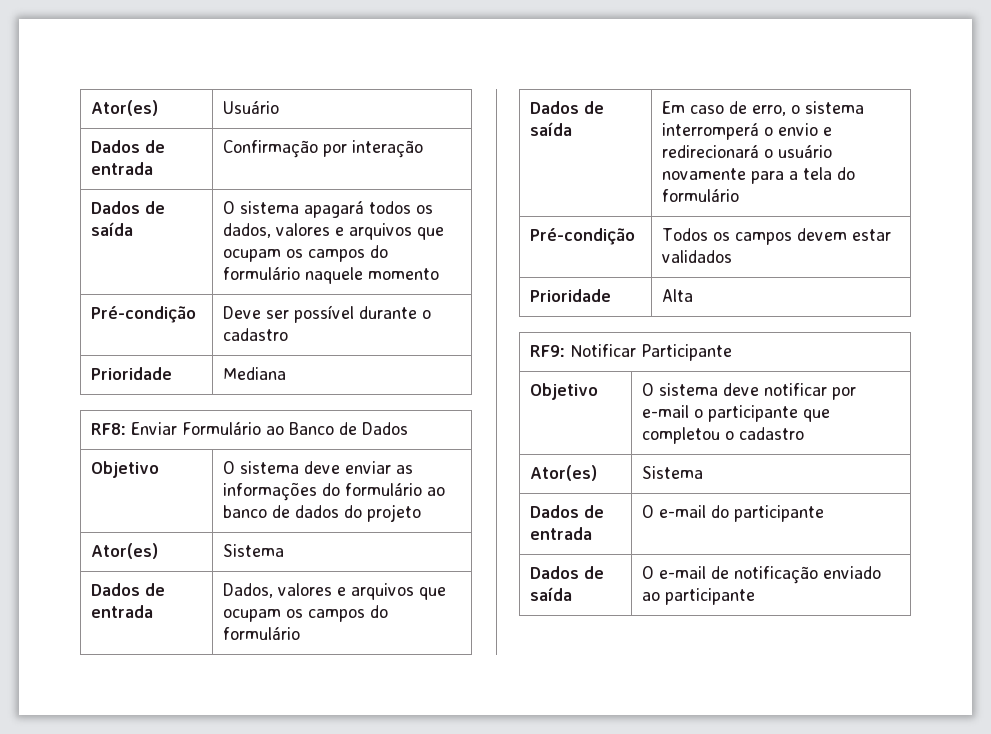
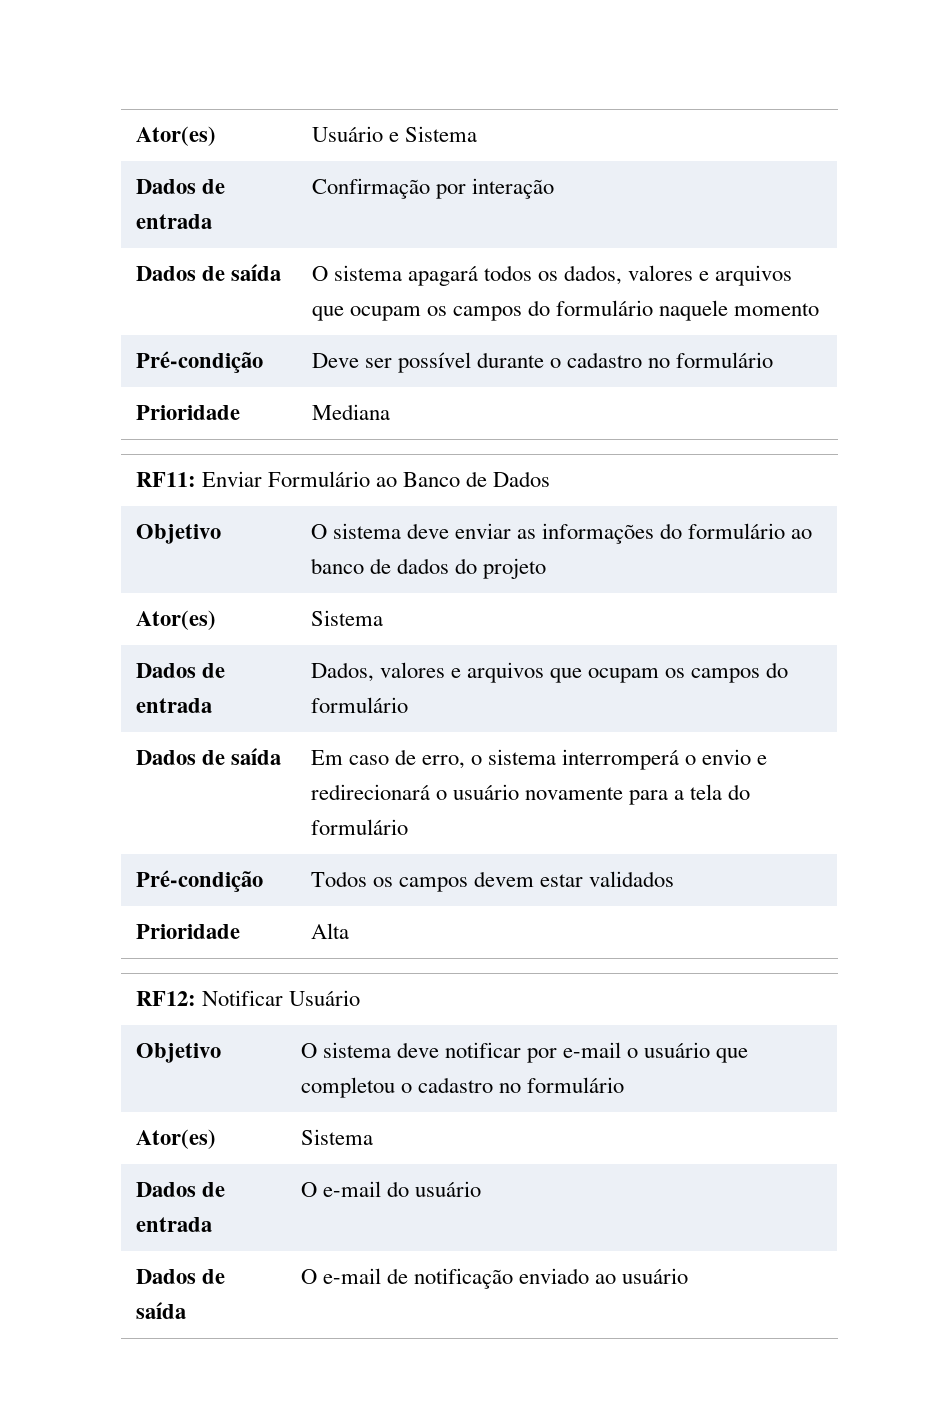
(279, 107) none -> [388,126,477,142] e Sistema
(288, 334) none -> [648,352,774,368] no formulário
[90,423,126,435] RF8: -> [135,472,196,487] RF11:
[529,344,732,361] RF9: Notificar Participante -> [135,990,360,1006] RF12: Notificar Usuário
[707,405,798,422] participante -> [644,1042,711,1058] usuário
(804, 433) none -> [498,1077,625,1093] no formulário
[733,505,824,522] participante -> [414,1181,481,1197] usuário
[664,588,755,605] participante -> [622,1268,689,1284] usuário

